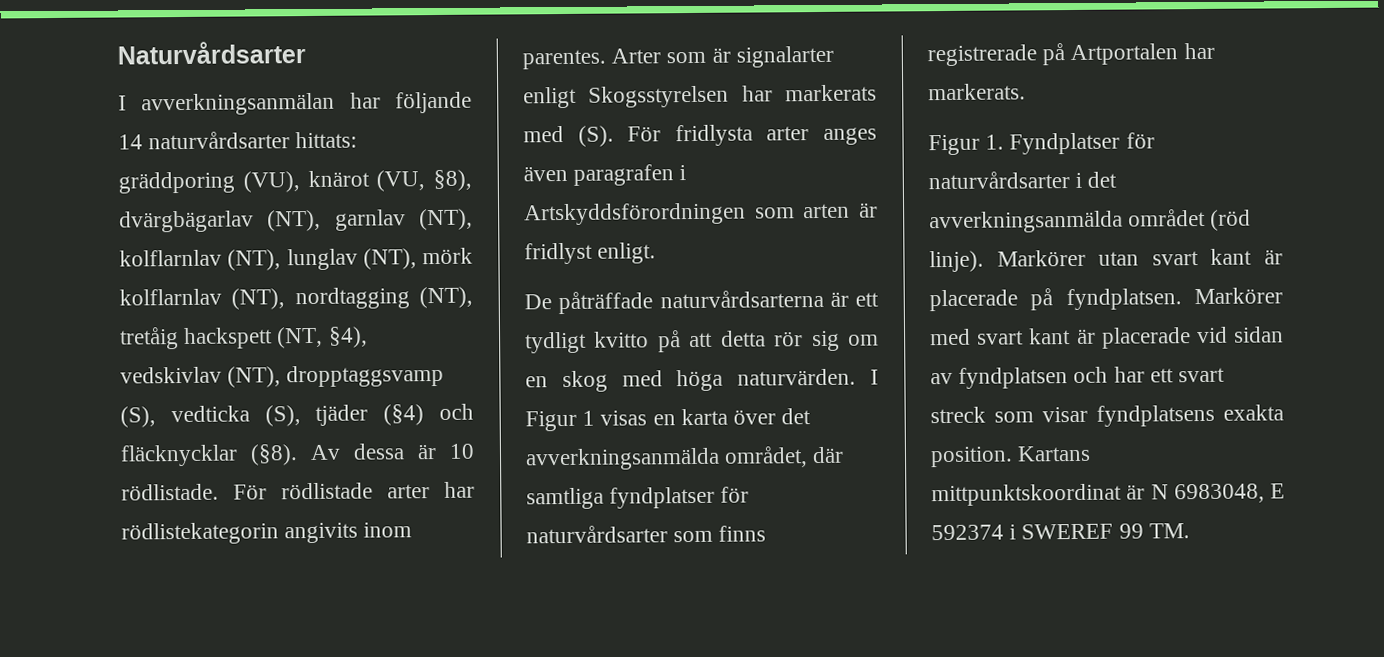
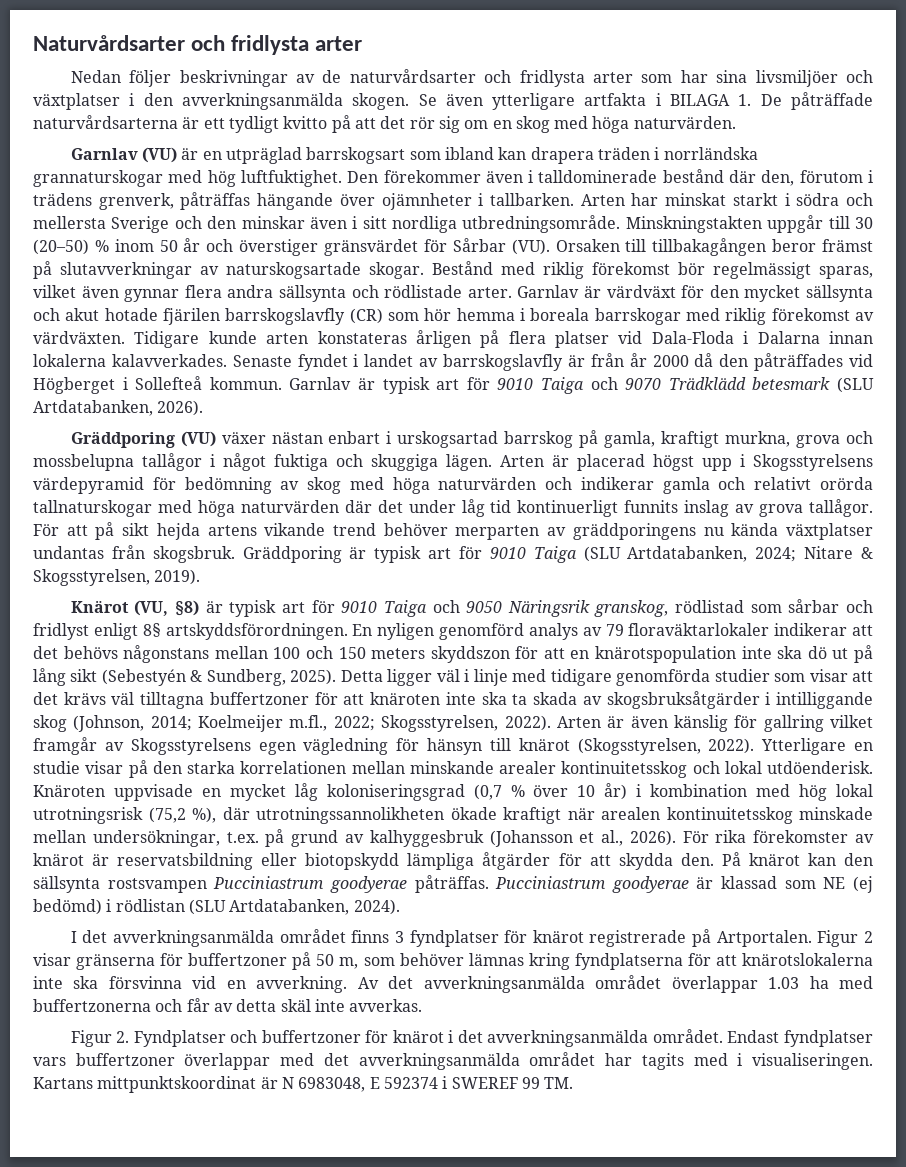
[118,91,472,116] [118,131,358,150] [118,169,472,194] [119,208,473,233] [119,247,473,271] [119,286,473,310] [119,326,368,350] [120,364,445,388] [120,403,475,428] [120,443,475,467] [121,481,475,501] [121,522,413,545] [522,45,834,70] [523,84,877,109] [523,124,877,147] [523,164,687,186] [524,202,878,226] [524,242,657,265] // I avverkningsanmälan har följande 14 naturvårdsarter hittats: gräddporing (VU), knärot (VU, §8), dvärgbägarlav (NT), garnlav (NT), kolflarnlav (NT), lunglav (NT), mörk kolflarnlav (NT), nordtagging (NT), tretåig hackspett (NT, §4), vedskivlav (NT), dropptaggsvamp (S), vedticka (S), tjäder (§4) och fläcknycklar (§8). Av dessa är 10 rödlistade. För rödlistade arter har rödlistekategorin angivits inom parentes. Arter som är signalarter enligt Skogsstyrelsen har markerats med (S). För fridlysta arter anges även paragrafen i Artskyddsförordningen som arten är fridlyst enligt. // -> [191,35,363,55] [70,69,874,87] [33,93,752,110] och fridlysta arter // Nedan följer beskrivningar av de naturvårdsarter och fridlysta arter som har sina livsmiljöer och växtplatser i den avverkningsanmälda skogen. Se även ytterligare artfakta i BILAGA 1.
[720,330,766,347] detta -> [380,116,406,129] det
[870,369,879,385] [525,408,812,432] [525,446,845,471] [526,486,750,510] [526,525,767,544] [927,42,1215,67] [928,83,1026,101] [928,132,1155,156] [928,171,1118,190] [929,208,1252,234] [929,248,1283,273] [929,287,1283,312] [930,326,1284,349] [930,366,1226,389] [930,404,1284,427] [930,446,1013,468] I Figur 1 visas en karta över det avverkningsanmälda området, där samtliga fyndplatser för naturvårdsarter som finns registrerade på Artportalen har markerats. // Figur 1. Fyndplatser för naturvårdsarter i det avverkningsanmälda området (röd linje). Markörer utan svart kant är placerade på fyndplatsen. Markörer med svart kant är placerade vid sidan av fyndplatsen och har ett svart streck som visar fyndplatsens exakta position. -> [70,147,758,164] [33,169,873,187] [33,192,873,210] [33,215,873,233] [33,238,874,256] [33,261,873,279] [33,285,874,302] [33,308,875,325] [33,330,873,348] [33,353,874,371] [33,376,875,394] [33,400,204,416] [70,430,874,448] [33,453,873,471] [33,477,873,494] [33,499,874,517] [33,522,873,540] [33,545,873,563] [33,569,201,586] [70,599,873,617] [33,623,874,640] [33,645,874,663] [33,668,874,686] [33,691,874,709] [33,715,874,732] [33,737,873,755] [33,760,873,778] [33,783,874,801] [33,807,873,824] [33,829,875,847] [33,852,873,870] [33,875,873,893] [33,899,400,915] [70,929,873,947] [33,952,873,970] [33,975,873,993] [33,998,423,1012] [70,1029,873,1047] [33,1052,874,1070] // Garnlav (VU) är en utpräglad barrskogsart som ibland kan drapera träden i norrländska grannaturskogar med hög luftfuktighet. Den förekommer även i talldominerade bestånd där den, förutom i trädens grenverk, påträffas hängande över ojämnheter i tallbarken. Arten har minskat starkt i södra och mellersta Sverige och den minskar även i sitt nordliga utbredningsområde. Minskningstakten uppgår till 30 (20–50) % inom 50 år och överstiger gränsvärdet för Sårbar (VU). Orsaken till tillbakagången beror främst på slutavverkningar av naturskogsartade skogar. Bestånd med riklig förekomst bör regelmässigt sparas, vilket även gynnar flera andra sällsynta och rödlistade arter. Garnlav är värdväxt för den mycket sällsynta och akut hotade fjärilen barrskogslavfly (CR) som hör hemma i boreala barrskogar med riklig förekomst av värdväxten. Tidigare kunde arten konstateras årligen på flera platser vid Dala-Floda i Dalarna innan lokalerna kalavverkades. Senaste fyndet i landet av barrskogslavfly är från år 2000 då den påträffades vid Högberget i Sollefteå kommun. Garnlav är typisk art för 9010 Taiga och 9070 Trädklädd betesmark (SLU Artdatabanken, 2026). // Gräddporing (VU) växer nästan enbart i urskogsartad barrskog på gamla, kraftigt murkna, grova och mossbelupna tallågor i något fuktiga och skuggiga lägen. Arten är placerad högst upp i Skogsstyrelsens värdepyramid för bedömning av skog med höga naturvärden och indikerar gamla och relativt orörda tallnaturskogar med höga naturvärden där det under låg tid kontinuerligt funnits inslag av grova tallågor. För att på sikt hejda artens vikande trend behöver merparten av gräddporingens nu kända växtplatser undantas från skogsbruk. Gräddporing är typisk art för 9010 Taiga (SLU Artdatabanken, 2024; Nitare & Skogsstyrelsen, 2019). // Knärot (VU, §8) är typisk art för 9010 Taiga och 9050 Näringsrik granskog, rödlistad som sårbar och fridlyst enligt 8§ artskyddsförordningen. En nyligen genomförd analys av 79 floraväktarlokaler indikerar att det behövs någonstans mellan 100 och 150 meters skyddszon för att en knärotspopulation inte ska dö ut på lång sikt (Sebestyén & Sundberg, 2025). Detta ligger väl i linje med tidigare genomförda studier som visar att det krävs väl tilltagna buffertzoner för att knäroten inte ska ta skada av skogsbruksåtgärder i intilliggande skog (Johnson, 2014; Koelmeijer m.fl., 2022; Skogsstyrelsen, 2022). Arten är även känslig för gallring vilket framgår av Skogsstyrelsens egen vägledning för hänsyn till knärot (Skogsstyrelsen, 2022). Ytterligare en studie visar på den starka korrelationen mellan minskande arealer kontinuitetsskog och lokal utdöenderisk. Knäroten uppvisade en mycket låg koloniseringsgrad (0,7 % över 10 år) i kombination med hög lokal utrotningsrisk (75,2 %), där utrotningssannolikheten ökade kraftigt när arealen kontinuitetsskog minskade mellan undersökningar, t.ex. på grund av kalhyggesbruk (Johansson et al., 2026). För rika förekomster av knärot är reservatsbildning eller biotopskydd lämpliga åtgärder för att skydda den. På knärot kan den sällsynta rostsvampen Pucciniastrum goodyerae påträffas. Pucciniastrum goodyerae är klassad som NE (ej bedömd) i rödlistan (SLU Artdatabanken, 2024). // I det avverkningsanmälda området finns 3 fyndplatser för knärot registrerade på Artportalen. Figur 2 visar gränserna för buffertzoner på 50 m, som behöver lämnas kring fyndplatserna för att knärotslokalerna inte ska försvinna vid en avverkning. Av det avverkningsanmälda området överlappar 1.03 ha med buffertzonerna och får av detta skäl inte avverkas. // Figur 2. Fyndplatser och buffertzoner för knärot i det avverkningsanmälda området. Endast fyndplatser vars buffertzoner överlappar med det avverkningsanmälda området har tagits med i visualiseringen.

